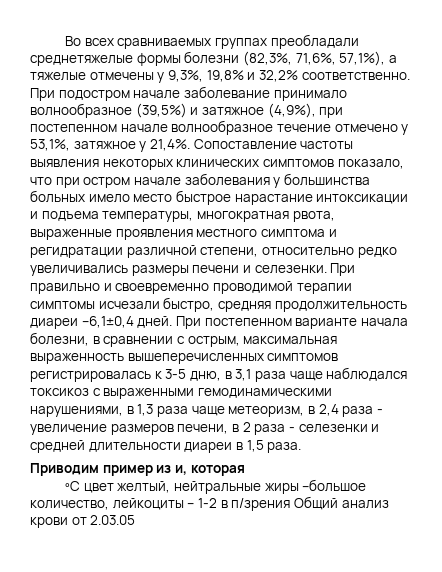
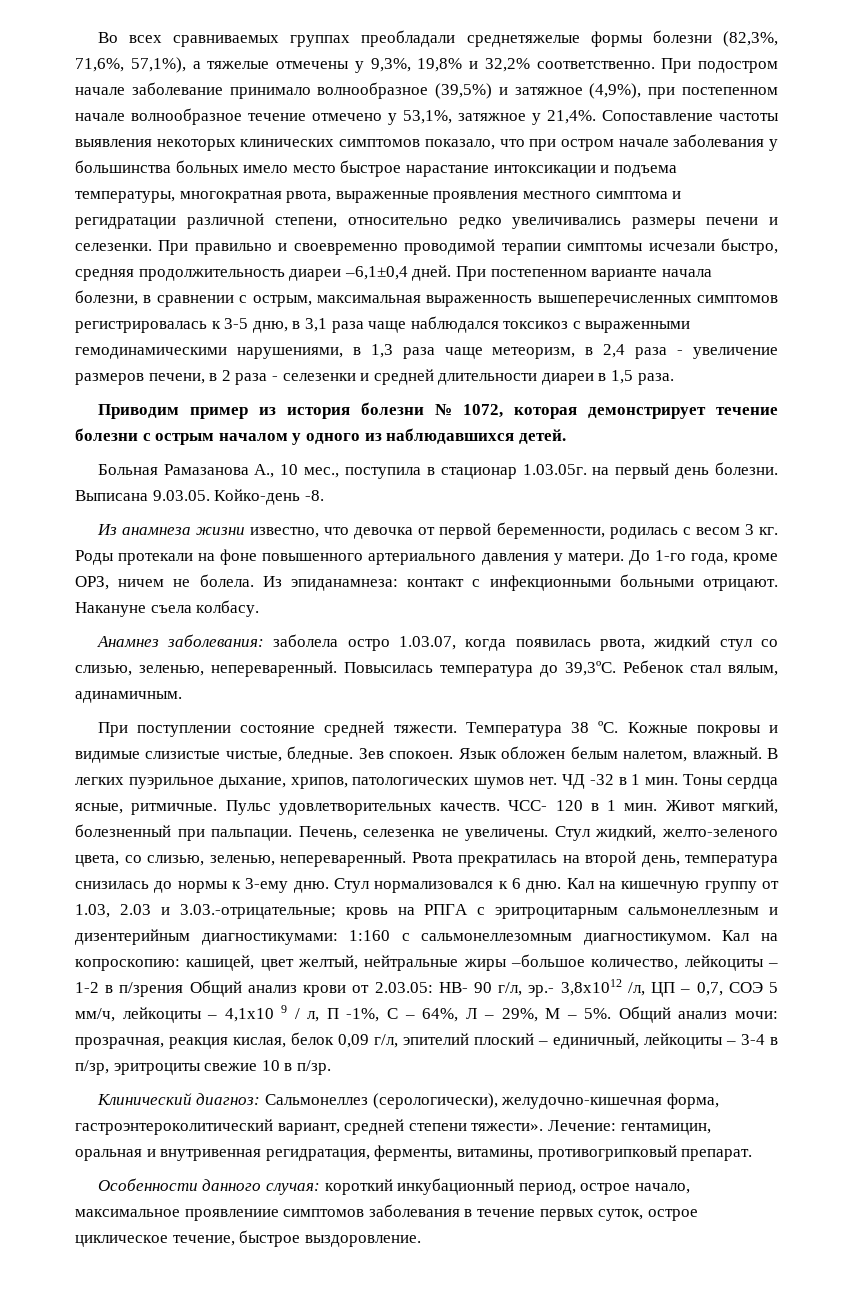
[174,465,245,476] [65,481,81,491] и, которая // ºС -> [286,402,778,419] [75,428,566,445] [97,462,779,479] [75,489,324,505] [96,522,778,539] [75,549,779,565] [75,574,778,591] [75,600,260,617] [96,634,778,651] [75,660,778,677] [75,691,182,703] [97,721,779,737] [75,746,778,763] [75,774,778,789] [75,799,778,815] [75,824,778,841] [75,851,778,867] [75,878,779,893] [75,904,778,919] [75,929,778,945] [75,955,255,971] история болезни № 1072, которая демонстрирует течение болезни с острым началом у одного из наблюдавшихся детей. // Больная Рамазанова А., 10 мес., поступила в стационар 1.03.05г. на первый день болезни. Выписана 9.03.05. Койко-день -8. // Из анамнеза жизни известно, что девочка от первой беременности, родилась с весом 3 кг. Роды протекали на фоне повышенного артериального давления у матери. До 1-го года, кроме ОРЗ, ничем не болела. Из эпиданамнеза: контакт с инфекционными больными отрицают. Накануне съела колбасу. // Анамнез заболевания: заболела остро 1.03.07, когда появилась рвота, жидкий стул со слизью, зеленью, непереваренный. Повысилась температура до 39,3ºС. Ребенок стал вялым, адинамичным. // При поступлении состояние средней тяжести. Температура 38 ºС. Кожные покровы и видимые слизистые чистые, бледные. Зев спокоен. Язык обложен белым налетом, влажный. В легких пуэрильное дыхание, хрипов, патологических шумов нет. ЧД -32 в 1 мин. Тоны сердца ясные, ритмичные. Пульс удовлетворительных качеств. ЧСС- 120 в 1 мин. Живот мягкий, болезненный при пальпации. Печень, селезенка не увеличены. Стул жидкий, желто-зеленого цвета, со слизью, зеленью, непереваренный. Рвота прекратилась на второй день, температура снизилась до нормы к 3-ему дню. Стул нормализовался к 6 дню. Кал на кишечную группу от 1.03, 2.03 и 3.03.-отрицательные; кровь на РПГА с эритроцитарным сальмонеллезным и дизентерийным диагностикумами: 1:160 с сальмонеллезомным диагностикумом. Кал на копроскопию: кашицей,
[90,515,136,525] 2.03.05 -> [374,979,778,997] [75,1005,778,1023] [75,1032,778,1049] [75,1060,331,1075] [96,1093,719,1109] [75,1119,711,1135] [75,1145,753,1161] [97,1178,690,1195] [75,1204,698,1221] [75,1230,421,1247] 2.03.05: НВ- 90 г/л, эр.- 3,8х1012 /л, ЦП – 0,7, СОЭ 5 мм/ч, лейкоциты – 4,1х10 9 / л, П -1%, С – 64%, Л – 29%, М – 5%. Общий анализ мочи: прозрачная, реакция кислая, белок 0,09 г/л, эпителий плоский – единичный, лейкоциты – 3-4 в п/зр, эритроциты свежие 10 в п/зр. // Клинический диагноз: Сальмонеллез (серологически), желудочно-кишечная форма, гастроэнтероколитический вариант, средней степени тяжести». Лечение: гентамицин, оральная и внутривенная регидратация, ферменты, витамины, противогрипковый препарат. // Особенности данного случая: короткий инкубационный период, острое начало, максимальное проявлениие симптомов заболевания в течение первых суток, острое циклическое течение, быстрое выздоровление.

